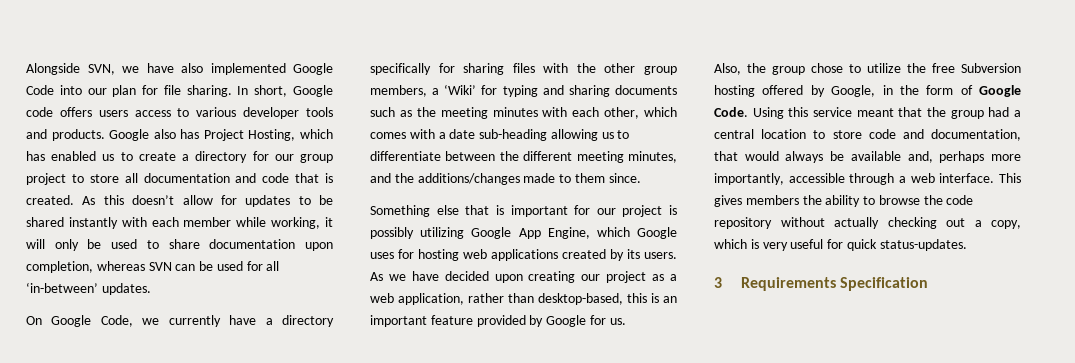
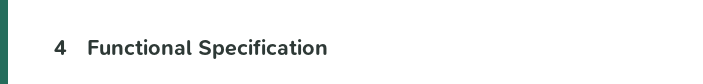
[26,63,333,75] [26,85,333,97] [26,107,333,119] [26,129,333,141] [26,151,334,163] [26,173,333,185] [26,195,333,207] [26,217,333,229] [26,239,333,251] [26,261,280,273] [26,282,151,295] [26,315,334,327] [370,63,677,75] [370,84,677,97] [370,107,677,119] [370,129,630,141] [370,151,677,163] [370,173,641,185] [370,205,677,217] [370,227,677,239] [370,249,677,261] [370,271,677,283] [370,293,677,305] [370,315,626,327] [714,63,1021,75] [714,85,1021,97] [714,107,1021,119] [714,129,1021,141] [714,151,1021,163] [714,173,1021,185] [714,195,974,207] [714,217,1021,229] [714,239,967,251] [714,277,836,291] Alongside SVN, we have also implemented Google Code into our plan for file sharing. In short, Google code offers users access to various developer tools and products. Google also has Project Hosting, which has enabled us to create a directory for our group project to store all documentation and code that is created. As this doesn’t allow for updates to be shared instantly with each member while working, it will only be used to share documentation upon completion, whereas SVN can be used for all ‘in-between’ updates. // On Google Code, we currently have a directory specifically for sharing files with the other group members, a ‘Wiki’ for typing and sharing documents such as the meeting minutes with each other, which comes with a date sub-heading allowing us to differentiate between the different meeting minutes, and the additions/changes made to them since. // Something else that is important for our project is possibly utilizing Google App Engine, which Google uses for hosting web applications created by its users. As we have decided upon creating our project as a web application, rather than desktop-based, this is an important feature provided by Google for us. // Also, the group chose to utilize the free Subversion hosting offered by Google, in the form of Google Code. Using this service meant that the group had a central location to store code and documentation, that would always be available and, perhaps more importantly, accessible through a web interface. This gives members the ability to browse the code repository without actually checking out a copy, which is very useful for quick status-updates. // 3 Requirements -> [54,39,193,55] 4 Functional

